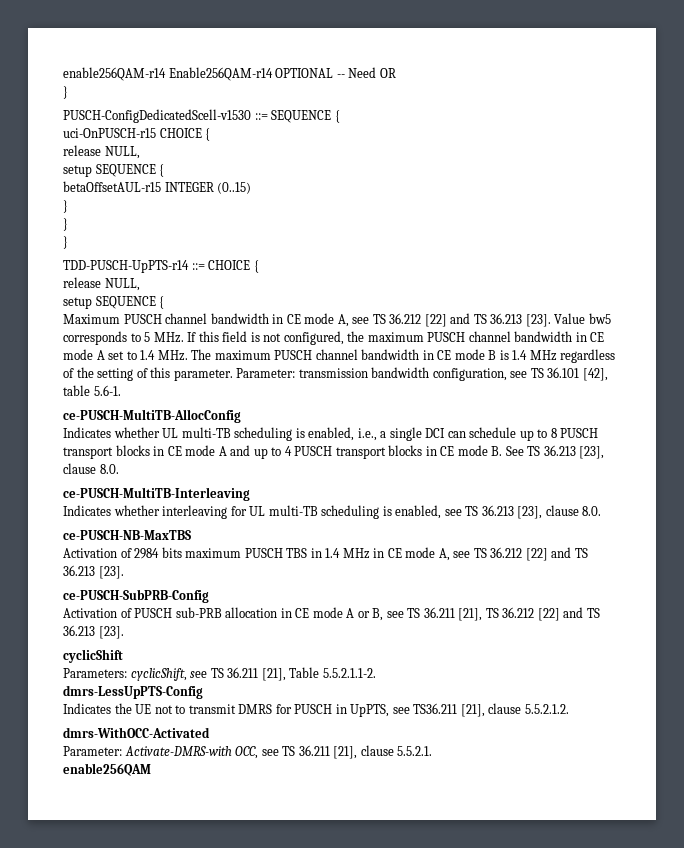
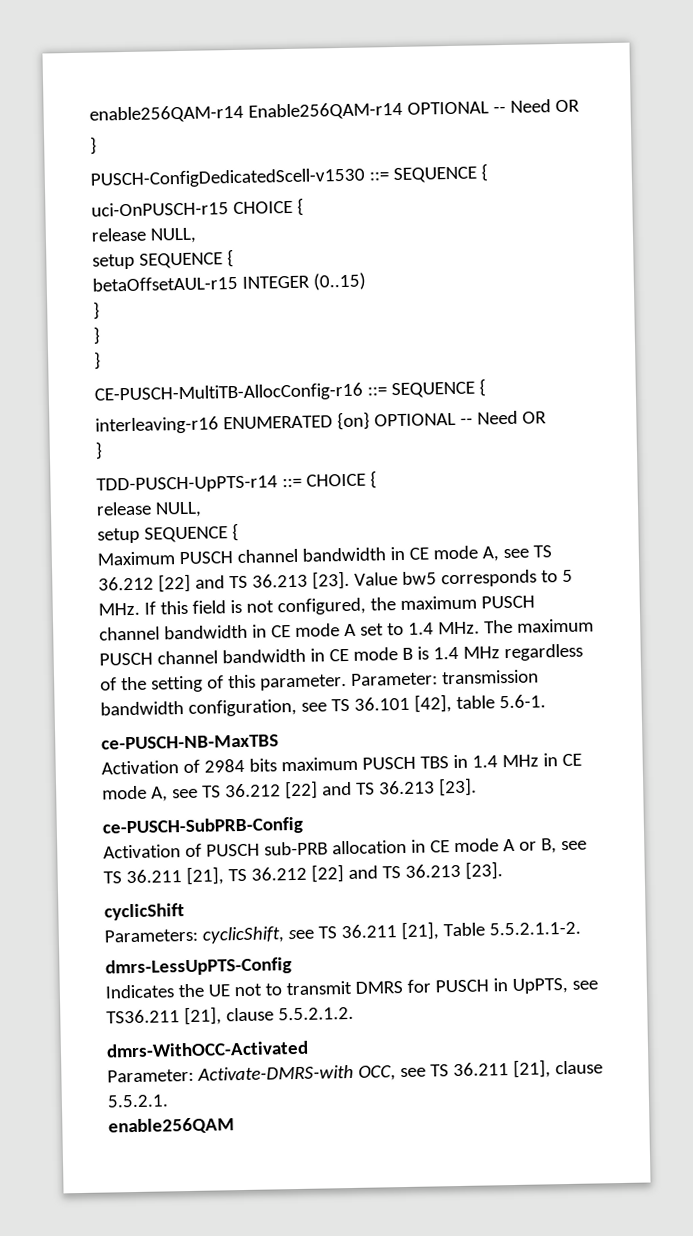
(68, 242) none -> [94,378,486,404] [95,410,547,435] [95,441,103,460] // CE-PUSCH-MultiTB-AllocConfig-r16 ::= SEQUENCE { // interleaving-r16 ENUMERATED {on} OPTIONAL -- Need OR // }
[63,409,241,423] [63,427,599,441] [63,445,605,459] [63,463,119,474] [63,487,250,501] [63,505,602,519] // ce-PUSCH-MultiTB-AllocConfig // Indicates whether UL multi-TB scheduling is enabled, i.e., a single DCI can schedule up to 8 PUSCH transport blocks in CE mode A and up to 4 PUSCH transport blocks in CE mode B. See TS 36.213 [23], clause 8.0. // ce-PUSCH-MultiTB-Interleaving // Indicates whether interleaving for UL multi-TB scheduling is enabled, see TS 36.213 [23], clause 8.0. -> (546, 701) none

